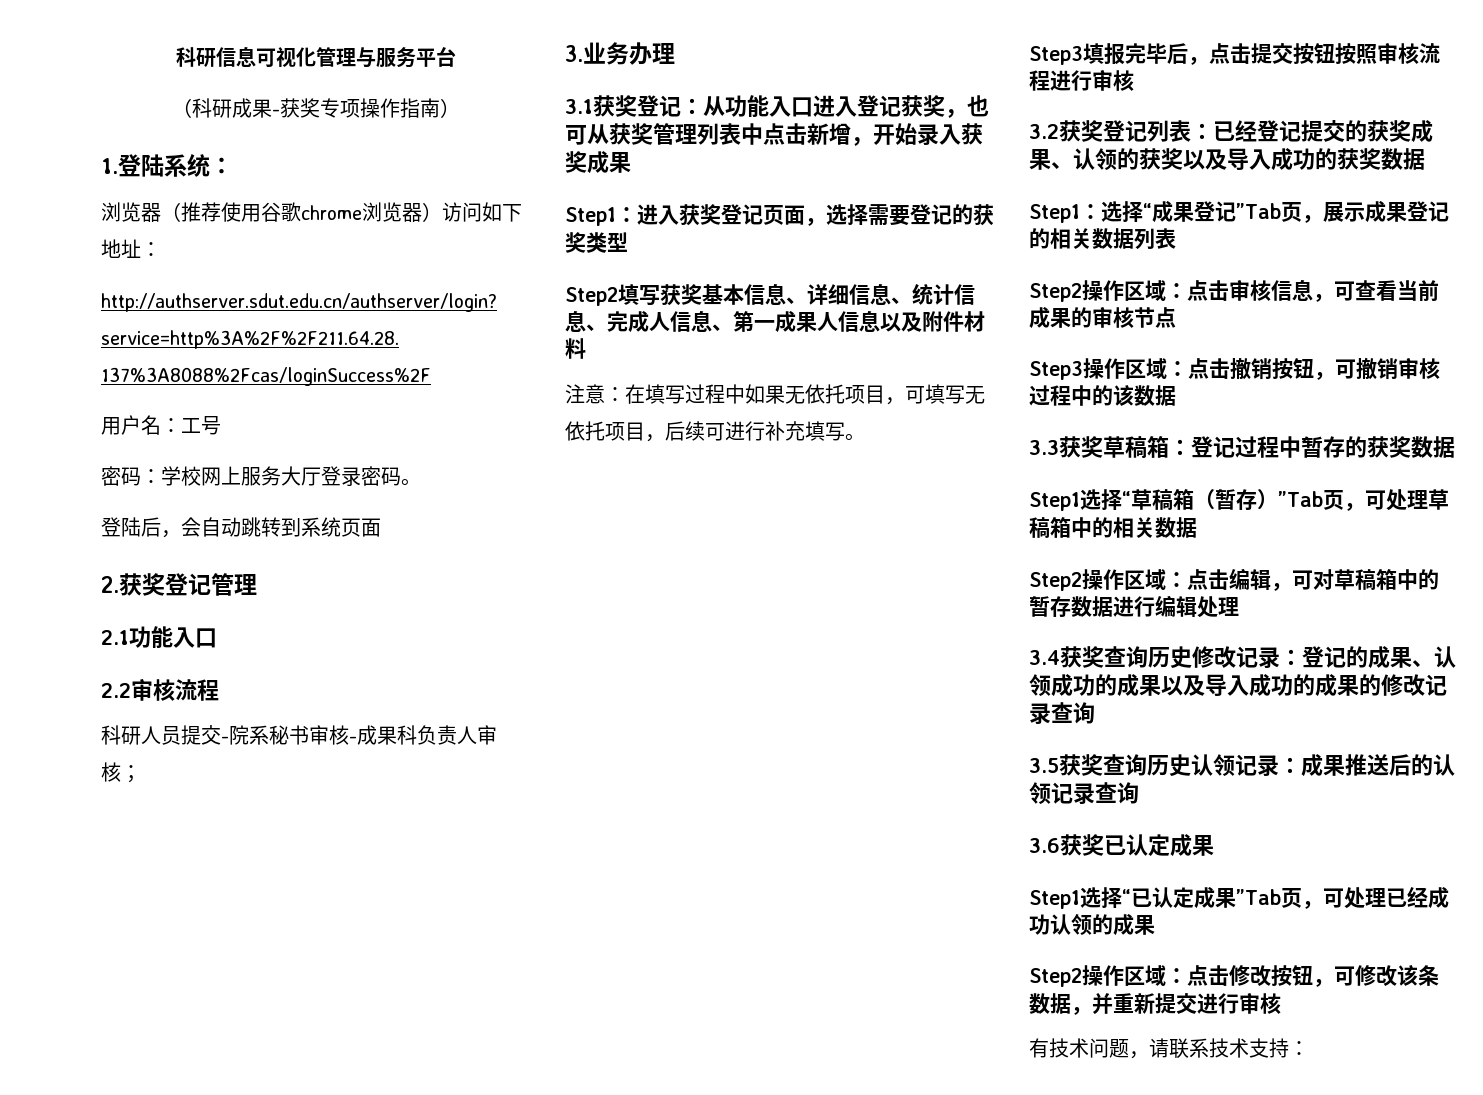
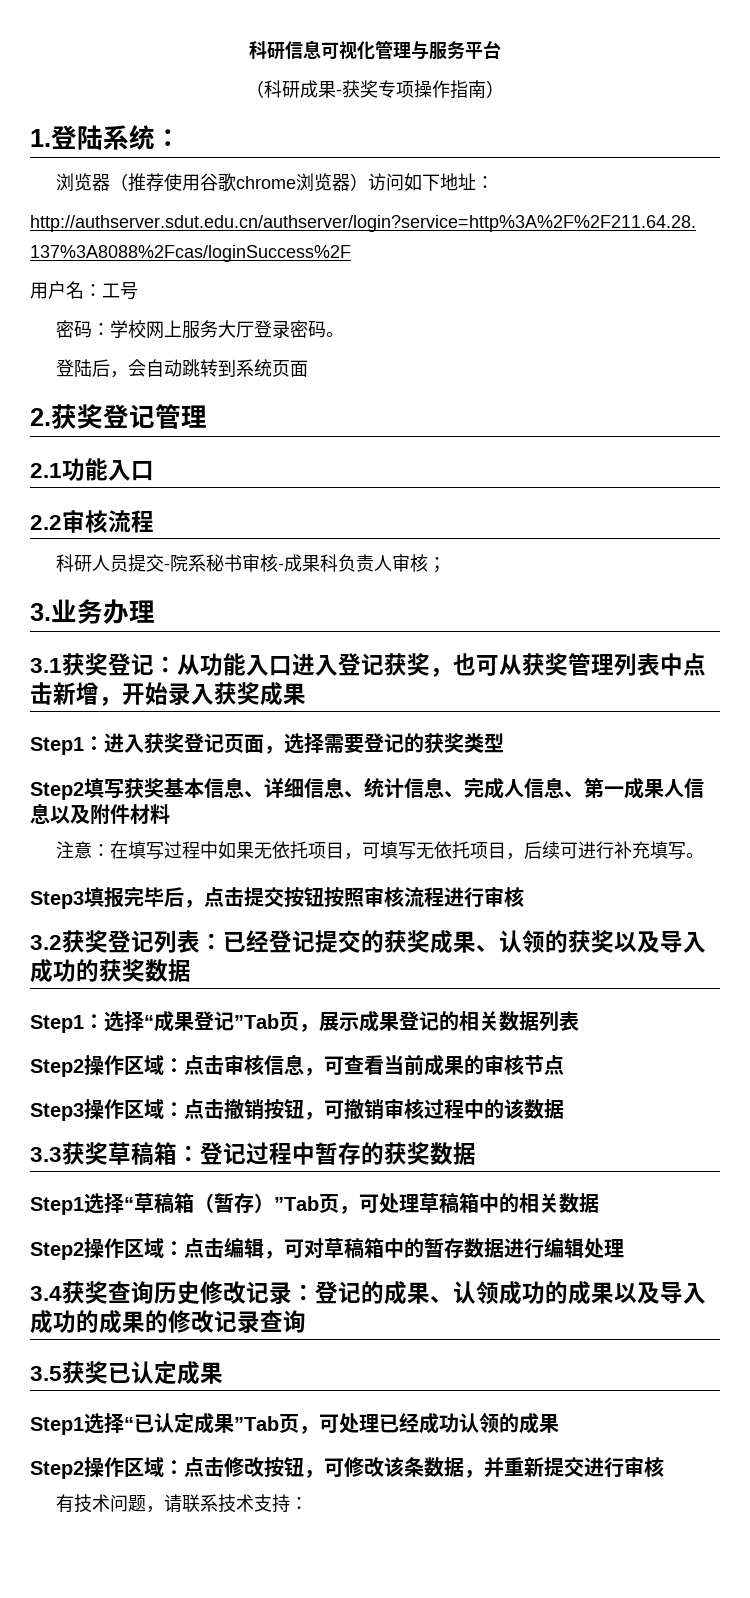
[1103,754,1455,777] [1029,782,1139,805] [1029,834,1104,856] 查询历史认领记录：成果推送后的认领记录查询 // 3.6获奖 -> (108, 1372) none

